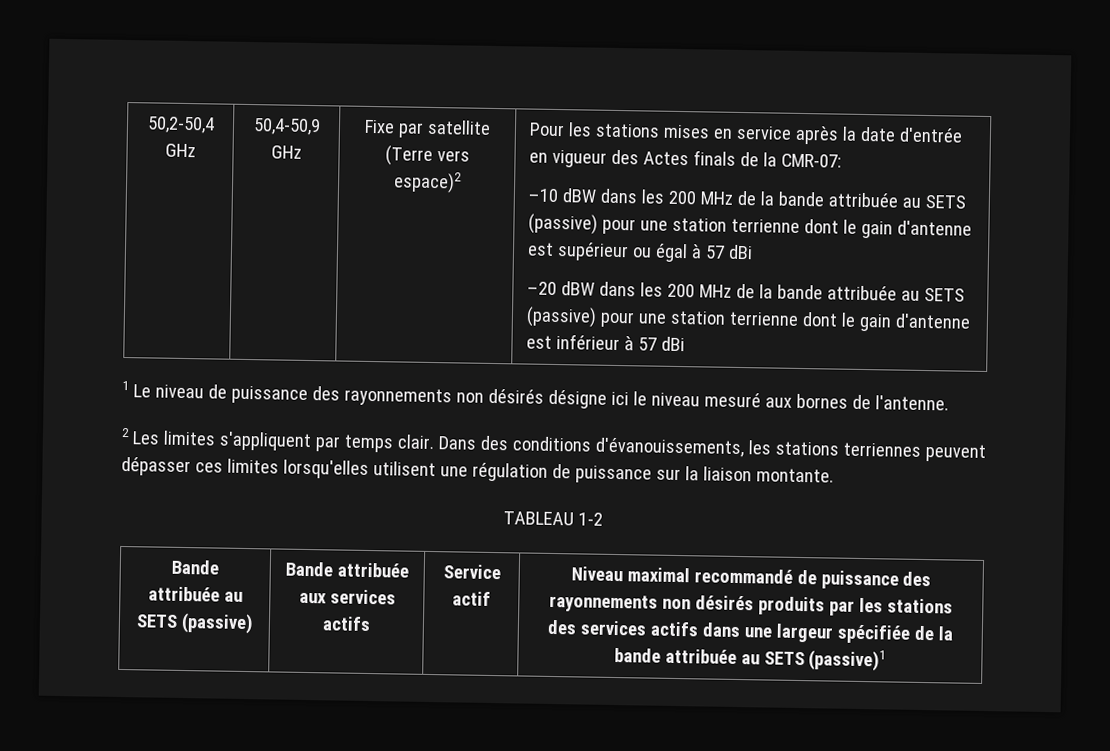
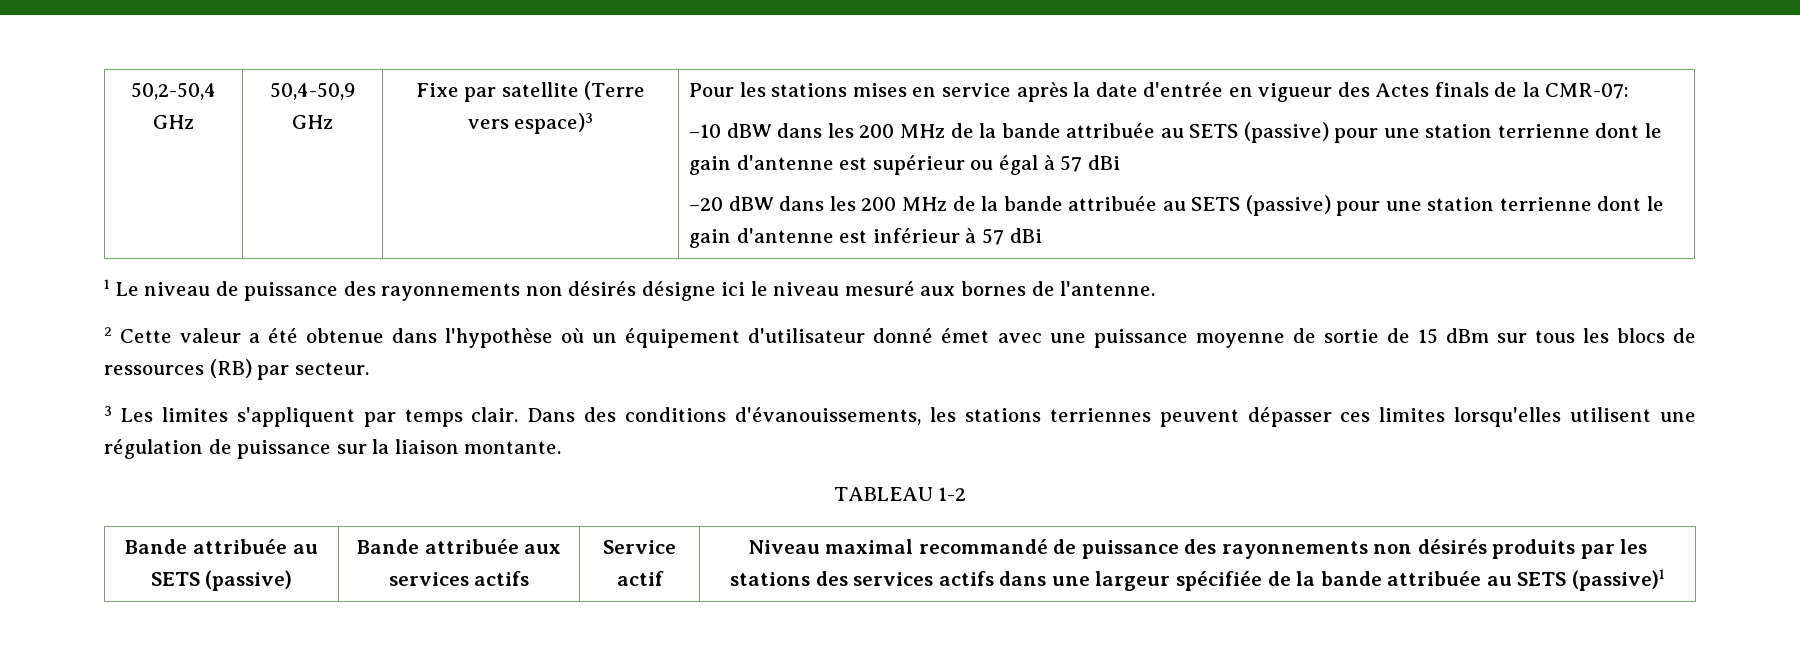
[392,171,462,194] espace)2 -> [514,113,594,134] espace)3
(130, 432) none -> [120,328,1696,348] [104,359,369,380] [104,406,112,416] Cette valeur a été obtenue dans l'hypothèse où un équipement d'utilisateur donné émet avec une puissance moyenne de sortie de 15 dBm sur tous les blocs de ressources (RB) par secteur. // 3

